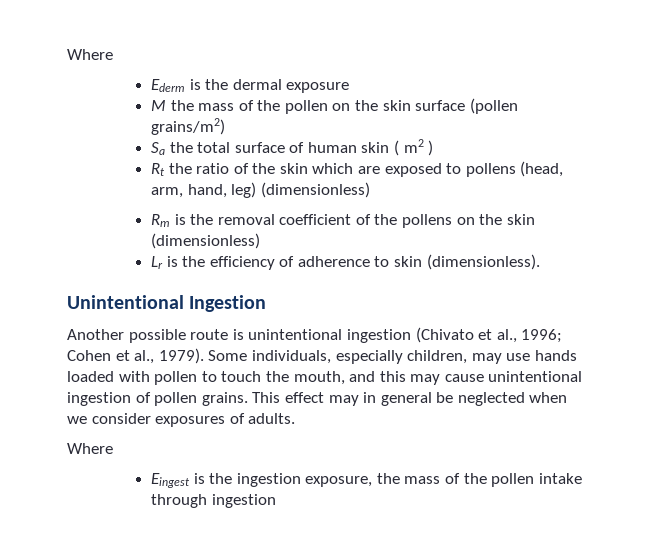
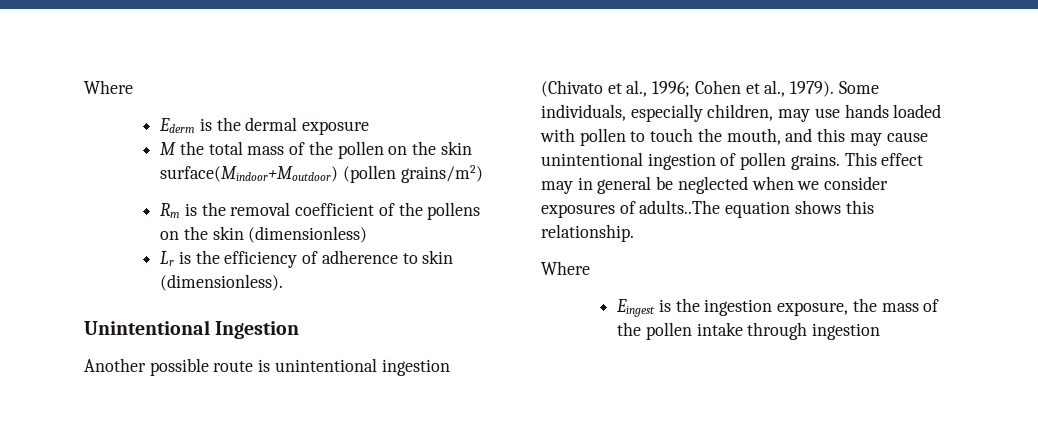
(194, 105) none -> [208,141,243,155] total
[415,100,466,111] surface -> [160,166,339,182] surface(Mindoor+Moutdoor)
[150,139,434,156] [150,161,564,177] [150,182,370,198] // Sa the total surface of human skin ( m2 ) // Rt the ratio of the skin which are exposed to pollens (head, arm, hand, leg) (dimensionless) -> (483, 174) none
[248,413,296,424] adults. -> [639,200,874,218] [541,224,634,242] adults..The equation shows this relationship.

